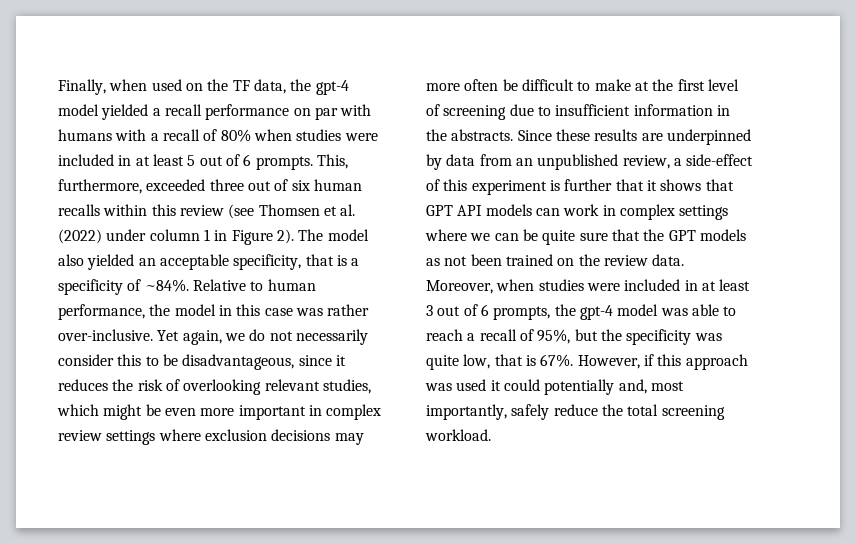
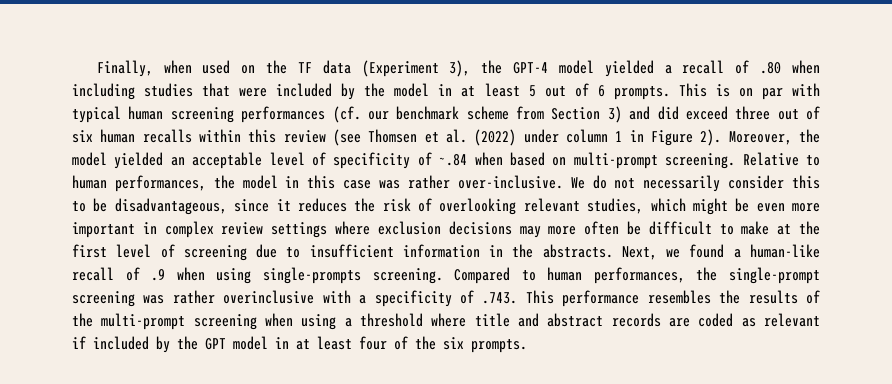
[253,79,349,95] [58,104,372,120] [58,129,378,142] [58,154,114,166] data, the gpt-4 model yielded a recall performance on par with humans with a recall of 80% when studies were included -> [322,60,820,77] [72,83,430,100] data (Experiment 3), the GPT-4 model yielded a recall of .80 when including studies that were included by the model
[316,154,348,169] [58,179,206,194] This, furthermore, exceeded -> [678,83,820,100] [72,106,728,123] This is on par with typical human screening performances (cf. our benchmark scheme from Section 3) and did exceed
[298,229,369,241] [58,254,360,270] [58,279,189,295] The model also yielded an acceptable specificity, that is a specificity of ~84%. -> [728,129,821,145] [72,152,736,169] Moreover, the model yielded an acceptable level of specificity of ~.84 when based on multi-prompt screening.
[58,304,145,320] performance, -> [114,175,206,192] performances,
[157,330,245,345] Yet again, we -> [570,177,585,189] We
[517,129,751,145] [426,154,754,170] [426,179,734,195] [426,204,729,220] [425,229,746,245] [426,254,685,266] [426,279,751,294] [426,304,737,320] [426,329,722,345] [426,354,748,370] [425,379,684,395] [426,404,725,420] [425,429,491,441] Since these results are underpinned by data from an unpublished review, a side-effect of this experiment is further that it shows that GPT API models can work in complex settings where we can be quite sure that the GPT models as not been trained on the review data. Moreover, when studies were included in at least 3 out of 6 prompts, the gpt-4 model was able to reach a recall of 95%, but the specificity was quite low, that is 67%. However, if this approach was used it could potentially and, most importantly, safely reduce the total screening workload. -> [621,244,820,260] [72,267,820,284] [72,290,821,307] [72,313,821,330] [72,336,527,353] Next, we found a human-like recall of .9 when using single-prompts screening. Compared to human performances, the single-prompt screening was rather overinclusive with a specificity of .743. This performance resembles the results of the multi-prompt screening when using a threshold where title and abstract records are coded as relevant if included by the GPT model in at least four of the six prompts.

